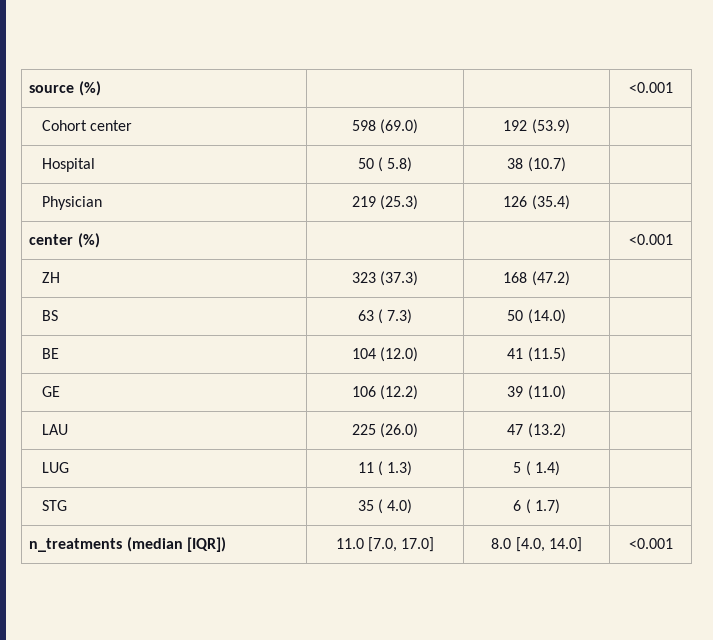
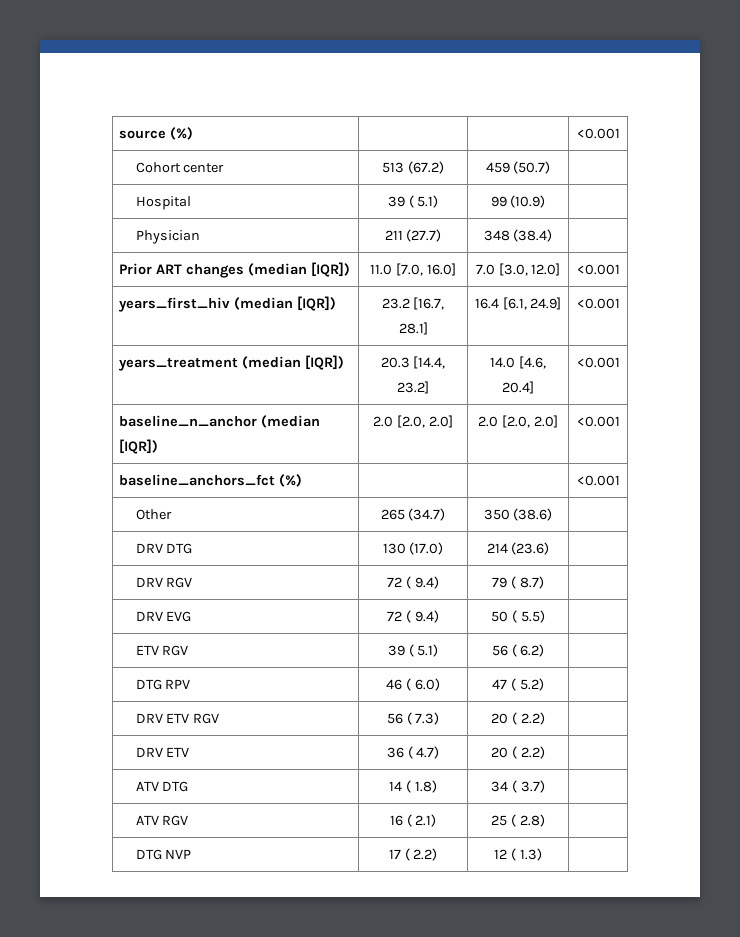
[351,119,419,134] [503,119,570,134] [42,158,96,172] [357,157,413,172] [507,157,566,172] [42,196,103,210] [351,195,419,210] [503,195,570,210] [29,233,100,248] [628,234,673,245] [42,272,61,283] [351,271,419,286] [503,271,570,286] [42,310,59,321] [357,309,413,324] [507,309,566,324] [42,348,60,359] [351,347,419,362] [507,347,566,362] [42,386,61,397] [351,385,419,400] [507,385,566,400] [42,424,69,435] [351,423,419,438] [507,423,566,438] [42,462,70,473] [357,461,413,476] [513,461,560,476] [42,500,68,511] [357,499,413,514] [513,499,560,514] [29,537,227,552] [335,537,435,552] [491,537,582,552] [628,538,673,549] 598 (69.0) | 192 (53.9) | // Hospital | 50 ( 5.8) | 38 (10.7) | // Physician | 219 (25.3) | 126 (35.4) | // center (%) | | | <0.001 // ZH | 323 (37.3) | 168 (47.2) | // BS | 63 ( 7.3) | 50 (14.0) | // BE | 104 (12.0) | 41 (11.5) | // GE | 106 (12.2) | 39 (11.0) | // LAU | 225 (26.0) | 47 (13.2) | // LUG | 11 ( 1.3) | 5 ( 1.4) | // STG | 35 ( 4.0) | 6 ( 1.7) | // n_treatments (median [IQR]) | 11.0 [7.0, 17.0] | 8.0 [4.0, 14.0] | <0.001 -> [382,161,444,174] [485,161,551,174] [135,196,191,210] [387,195,439,208] [490,195,546,208] [135,230,200,244] [384,229,442,242] [483,229,553,242] [119,262,350,278] [370,263,456,276] [475,263,561,276] [576,264,620,275] [119,296,336,312] [381,297,445,310] [398,322,428,335] [474,297,562,310] [576,298,620,309] [119,355,344,371] [380,356,446,369] [397,381,429,394] [490,356,546,369] [502,381,534,394] [576,357,620,368] [119,415,321,428] [119,439,159,454] [373,415,453,428] [478,415,558,428] [576,416,620,427] [119,474,303,487] [576,475,620,486] [135,509,172,520] [380,508,446,521] [483,508,553,521] [135,543,193,554] [382,542,444,555] [486,542,550,555] [135,577,193,588] [387,576,439,589] [492,576,544,589] [135,611,192,622] [387,610,439,623] [491,610,545,623] [135,645,189,656] [387,644,439,657] [491,644,545,657] [135,679,191,690] [386,678,440,691] [492,678,544,691] [135,713,220,724] [386,712,440,725] [491,712,545,725] [135,747,190,757] [386,746,440,759] [491,746,545,759] [135,781,189,792] [389,780,437,793] [491,780,545,793] [135,815,189,826] [389,814,437,827] [491,814,545,827] [135,849,192,860] [388,848,438,861] [494,848,542,861] 513 (67.2) | 459 (50.7) | // Hospital | 39 ( 5.1) | 99 (10.9) | // Physician | 211 (27.7) | 348 (38.4) | // Prior ART changes (median [IQR]) | 11.0 [7.0, 16.0] | 7.0 [3.0, 12.0] | <0.001 // years_first_hiv (median [IQR]) | 23.2 [16.7, 28.1] | 16.4 [6.1, 24.9] | <0.001 // years_treatment (median [IQR]) | 20.3 [14.4, 23.2] | 14.0 [4.6, 20.4] | <0.001 // baseline_n_anchor (median [IQR]) | 2.0 [2.0, 2.0] | 2.0 [2.0, 2.0] | <0.001 // baseline_anchors_fct (%) | | | <0.001 // Other | 265 (34.7) | 350 (38.6) | // DRV DTG | 130 (17.0) | 214 (23.6) | // DRV RGV | 72 ( 9.4) | 79 ( 8.7) | // DRV EVG | 72 ( 9.4) | 50 ( 5.5) | // ETV RGV | 39 ( 5.1) | 56 ( 6.2) | // DTG RPV | 46 ( 6.0) | 47 ( 5.2) | // DRV ETV RGV | 56 ( 7.3) | 20 ( 2.2) | // DRV ETV | 36 ( 4.7) | 20 ( 2.2) | // ATV DTG | 14 ( 1.8) | 34 ( 3.7) | // ATV RGV | 16 ( 2.1) | 25 ( 2.8) | // DTG NVP | 17 ( 2.2) | 12 ( 1.3) |

